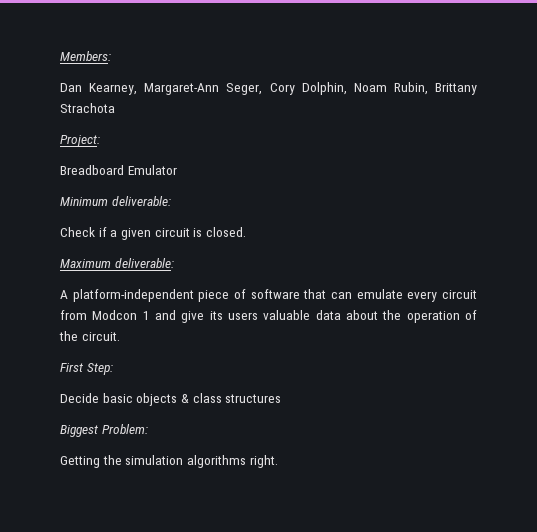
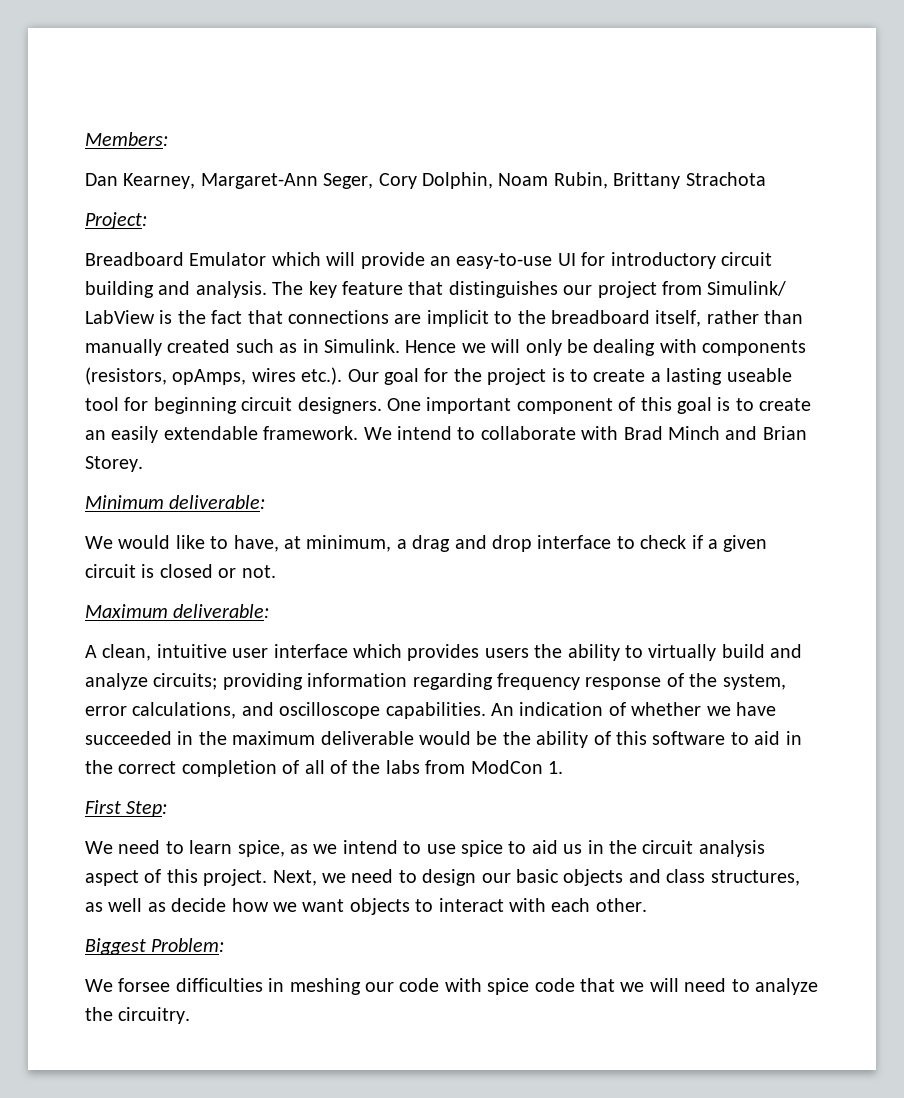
[60,196,171,206] [60,227,95,237] // Minimum deliverable: // Check -> [271,252,772,269] [85,281,787,298] [85,310,804,327] [85,339,807,356] [85,367,792,385] [85,397,812,414] [85,426,807,443] [85,456,143,472] [85,495,266,509] [85,535,687,552] which will provide an easy-to-use UI for introductory circuit building and analysis. The key feature that distinguishes our project from Simulink/ LabView is the fact that connections are implicit to the breadboard itself, rather than manually created such as in Simulink. Hence we will only be dealing with components (resistors, opAmps, wires etc.). Our goal for the project is to create a lasting useable tool for beginning circuit designers. One important component of this goal is to create an easily extendable framework. We intend to collaborate with Brad Minch and Brian Storey. // Minimum deliverable: // We would like to have, at minimum, a drag and drop interface to check
[205,227,246,237] closed. -> [159,564,276,578] closed or not.
[72,289,477,302] [60,310,477,323] [59,331,120,341] [60,363,113,375] [60,393,282,406] [60,424,148,437] [60,455,278,468] platform-independent piece of software that can emulate every circuit from Modcon 1 and give its users valuable data about the operation of the circuit. // First Step: // Decide basic objects & class structures // Biggest Problem: // Getting the simulation algorithms right. -> [102,644,803,661] [85,673,786,690] [85,702,776,719] [85,731,802,748] [85,760,563,777] [85,800,168,817] [85,840,765,857] [85,869,800,886] [85,898,647,915] [85,938,225,955] [85,978,818,995] [85,1007,191,1024] clean, intuitive user interface which provides users the ability to virtually build and analyze circuits; providing information regarding frequency response of the system, error calculations, and oscilloscope capabilities. An indication of whether we have succeeded in the maximum deliverable would be the ability of this software to aid in the correct completion of all of the labs from ModCon 1. // First Step: // We need to learn spice, as we intend to use spice to aid us in the circuit analysis aspect of this project. Next, we need to design our basic objects and class structures, as well as decide how we want objects to interact with each other. // Biggest Problem: // We forsee difficulties in meshing our code with spice code that we will need to analyze the circuitry.

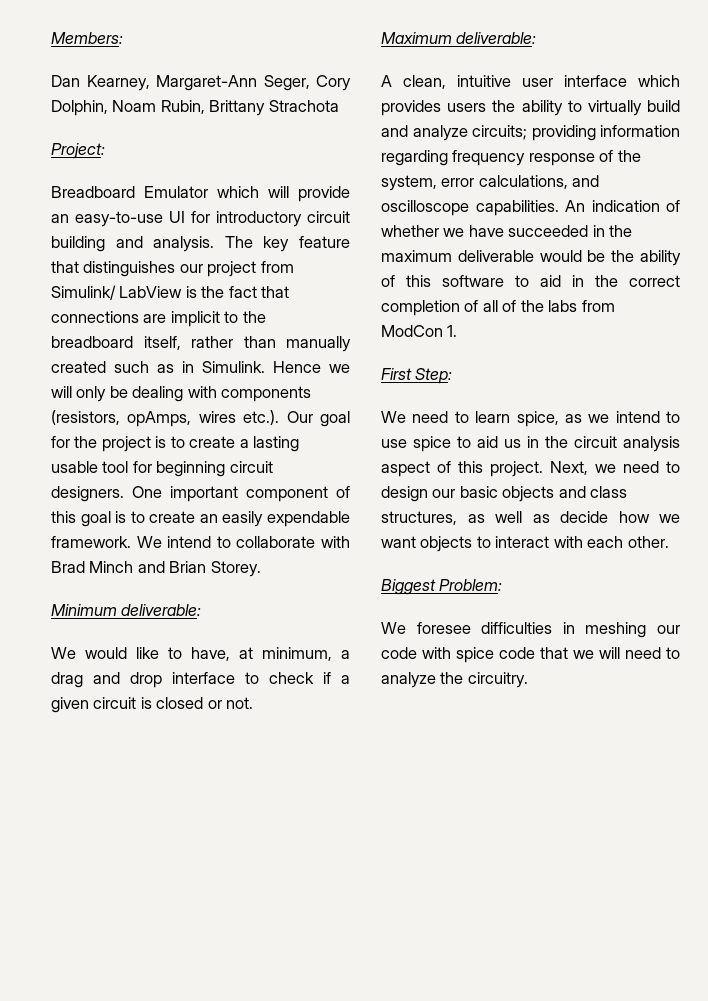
[726,368,792,382] useable -> [51,461,98,473] usable
[163,426,258,440] extendable -> [267,511,350,527] expendable
[118,978,171,992] forsee -> [416,622,471,634] foresee

